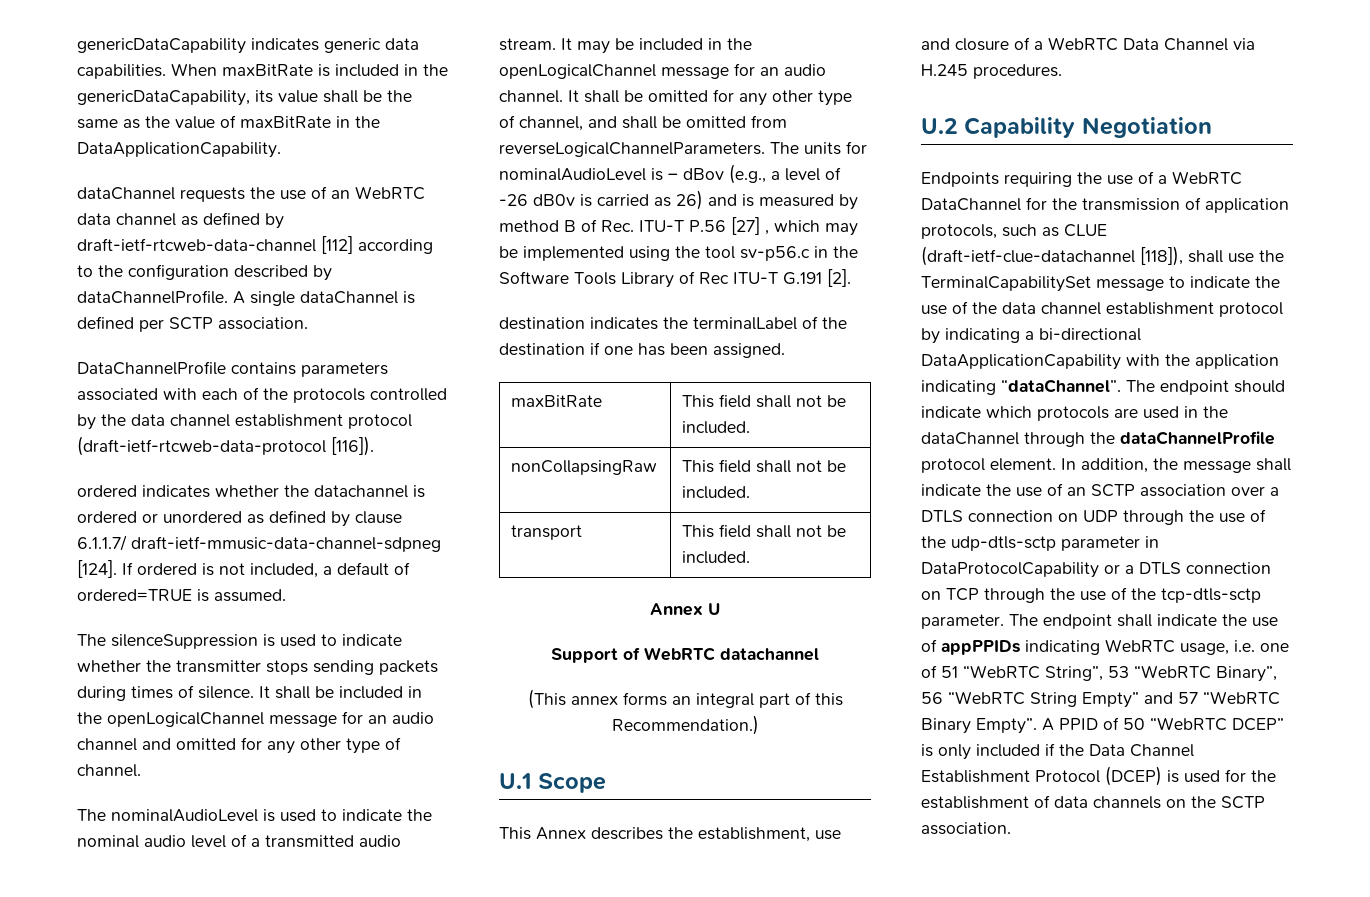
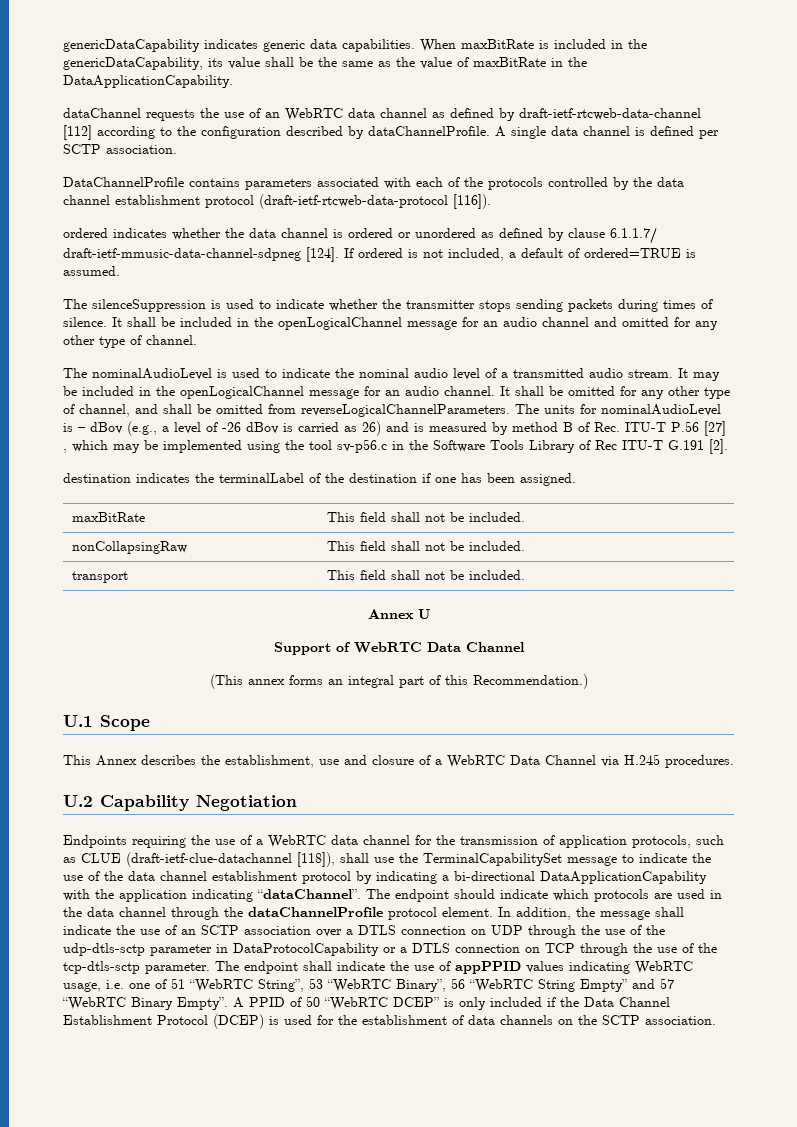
[300,291,398,304] dataChannel -> [551,126,630,136] data channel
[314,485,408,498] datachannel -> [249,228,328,238] data channel
[533,194,575,206] dB0v -> [246,422,279,434] dBov
[720,648,819,661] datachannel -> [426,642,525,652] Data Channel
[921,198,1021,211] DataChannel -> [331,835,410,845] data channel
[921,432,1019,445] dataChannel -> [87,907,166,917] data channel
[941,640,1020,655] appPPIDs -> [455,961,564,974] appPPID values

